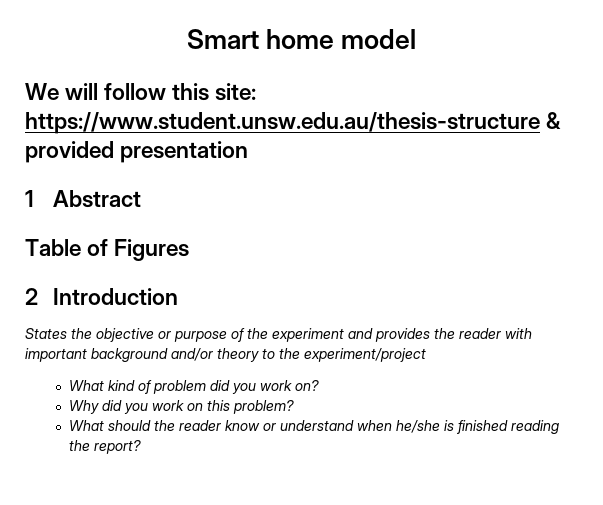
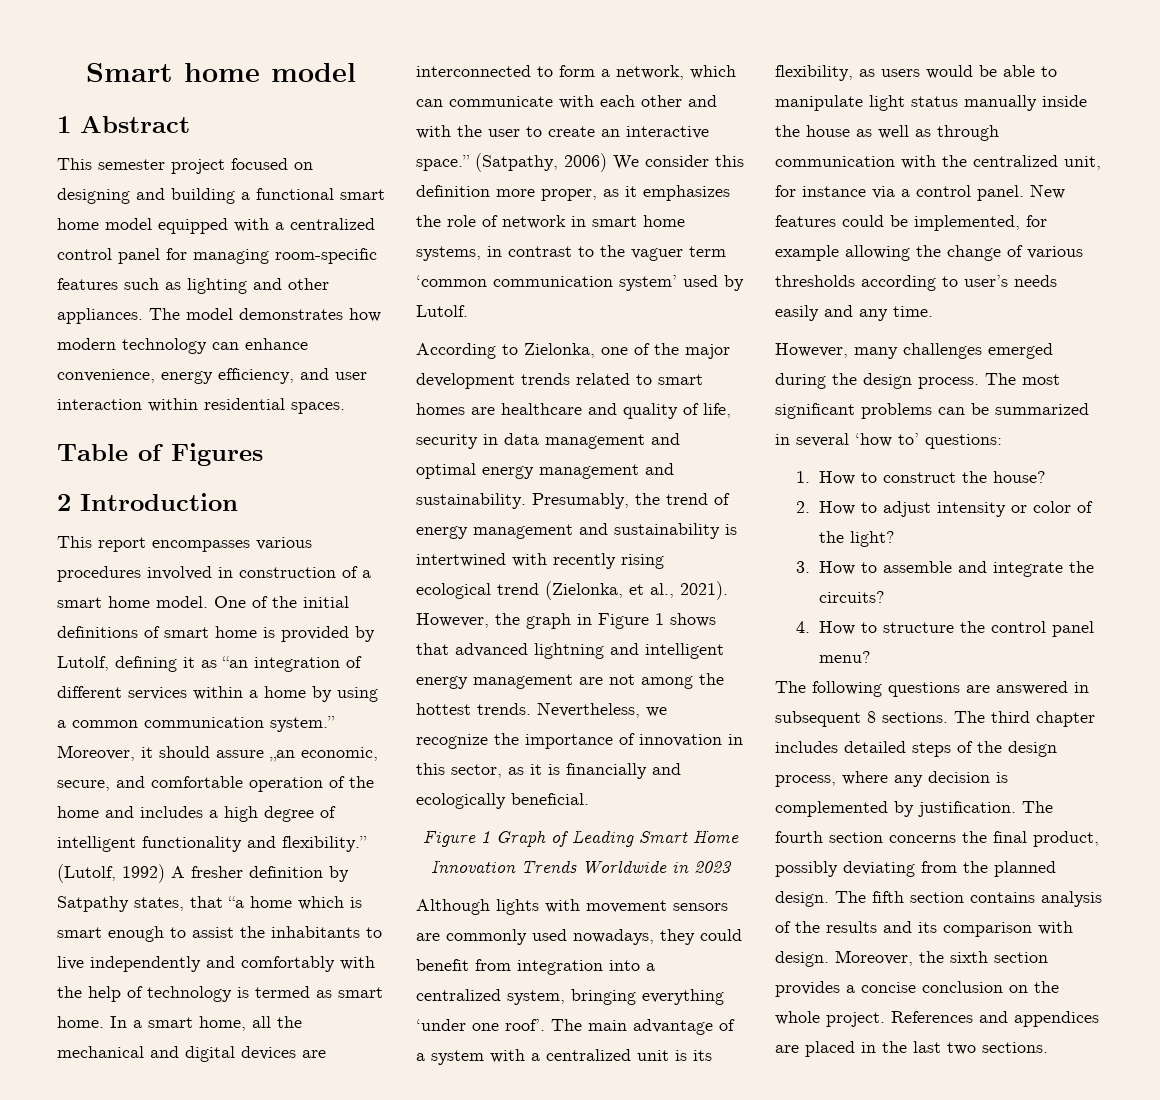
[25,83,257,101] [25,112,562,134] [25,141,249,163] [25,190,141,208] We will follow this site: https://www.student.unsw.edu.au/thesis-structure & provided presentation // 1 Abstract -> [57,116,190,133] [57,158,313,174] [57,188,385,204] [57,218,375,234] [57,248,377,264] [57,278,329,294] [57,308,381,324] [57,338,308,354] [57,368,367,384] [57,398,345,414] 1 Abstract // This semester project focused on designing and building a functional smart home model equipped with a centralized control panel for managing room-specific features such as lighting and other appliances. The model demonstrates how modern technology can enhance convenience, energy efficiency, and user interaction within residential spaces.
[25,328,532,342] [25,348,426,362] [68,380,319,394] [68,400,294,414] [68,420,559,434] [68,440,141,454] States the objective or purpose of the experiment and provides the reader with important background and/or theory to the experiment/project // What kind of problem did you work on? // Why did you work on this problem? // What should the reader know or understand when he/she is finished reading the report? -> [57,536,312,552] [57,566,371,582] [57,596,349,608] [57,626,375,642] [57,656,362,672] [57,686,378,702] [57,716,335,732] [57,745,378,762] [57,776,374,792] [57,806,336,822] [57,836,367,852] [57,864,349,883] [57,896,362,912] [57,926,382,942] [57,956,375,972] [57,986,383,1002] [57,1016,302,1031] [57,1046,326,1062] [416,65,736,80] [416,95,717,109] [416,125,709,139] [416,153,744,172] [416,185,730,201] [416,215,685,229] [416,245,726,261] [416,275,744,291] [416,305,468,317] [416,343,730,359] [416,373,703,389] [416,403,731,419] [416,433,680,449] [416,463,674,479] [416,493,730,509] [416,523,737,539] [416,553,664,569] [416,581,728,600] [416,613,716,629] [416,643,724,659] [416,673,724,689] [416,702,667,718] [416,733,743,749] [416,763,681,779] [416,793,589,809] [422,830,739,847] [430,860,732,874] [416,899,728,915] [416,929,742,945] [416,959,655,975] [416,989,724,1005] [416,1019,735,1035] [416,1049,712,1065] [775,65,1057,81] [775,95,1087,111] [775,125,999,141] [775,155,1101,170] [775,184,1065,201] [775,215,1047,231] [775,245,1083,261] [775,275,1057,291] [775,305,933,321] [775,343,1053,359] [775,373,1060,389] [775,403,1089,419] [775,433,1002,449] [795,471,1046,485] [795,501,1093,517] [818,531,895,547] [795,561,1094,577] [818,591,885,603] [795,621,1094,637] [818,651,871,663] [775,681,1089,697] [775,711,1095,727] [775,741,1057,757] [775,771,1008,787] [775,801,1053,817] [775,831,1099,847] [775,861,1056,877] [775,891,1102,907] [775,921,1073,937] [775,950,1048,967] [775,981,1059,997] [775,1011,1099,1027] [775,1041,1048,1057] This report encompasses various procedures involved in construction of a smart home model. One of the initial definitions of smart home is provided by Lutolf, defining it as “an integration of different services within a home by using a common communication system.” Moreover, it should assure „an economic, secure, and comfortable operation of the home and includes a high degree of intelligent functionality and flexibility.” (Lutolf, 1992) A fresher definition by Satpathy states, that “a home which is smart enough to assist the inhabitants to live independently and comfortably with the help of technology is termed as smart home. In a smart home, all the mechanical and digital devices are interconnected to form a network, which can communicate with each other and with the user to create an interactive space.” (Satpathy, 2006) We consider this definition more proper, as it emphasizes the role of network in smart home systems, in contrast to the vaguer term ‘common communication system’ used by Lutolf. // According to Zielonka, one of the major development trends related to smart homes are healthcare and quality of life, security in data management and optimal energy management and sustainability. Presumably, the trend of energy management and sustainability is intertwined with recently rising ecological trend (Zielonka, et al., 2021). However, the graph in Figure 1 shows that advanced lightning and intelligent energy management are not among the hottest trends. Nevertheless, we recognize the importance of innovation in this sector, as it is financially and ecologically beneficial. // Figure 1 Graph of Leading Smart Home Innovation Trends Worldwide in 2023 // Although lights with movement sensors are commonly used nowadays, they could benefit from integration into a centralized system, bringing everything ‘under one roof’. The main advantage of a system with a centralized unit is its flexibility, as users would be able to manipulate light status manually inside the house as well as through communication with the centralized unit, for instance via a control panel. New features could be implemented, for example allowing the change of various thresholds according to user’s needs easily and any time. // However, many challenges emerged during the design process. The most significant problems can be summarized in several ‘how to’ questions: // 1. How to construct the house? // 2. How to adjust intensity or color of the light? // 3. How to assemble and integrate the circuits? // 4. How to structure the control panel menu? // The following questions are answered in subsequent 8 sections. The third chapter includes detailed steps of the design process, where any decision is complemented by justification. The fourth section concerns the final product, possibly deviating from the planned design. The fifth section contains analysis of the results and its comparison with design. Moreover, the sixth section provides a concise conclusion on the whole project. References and appendices are placed in the last two sections.

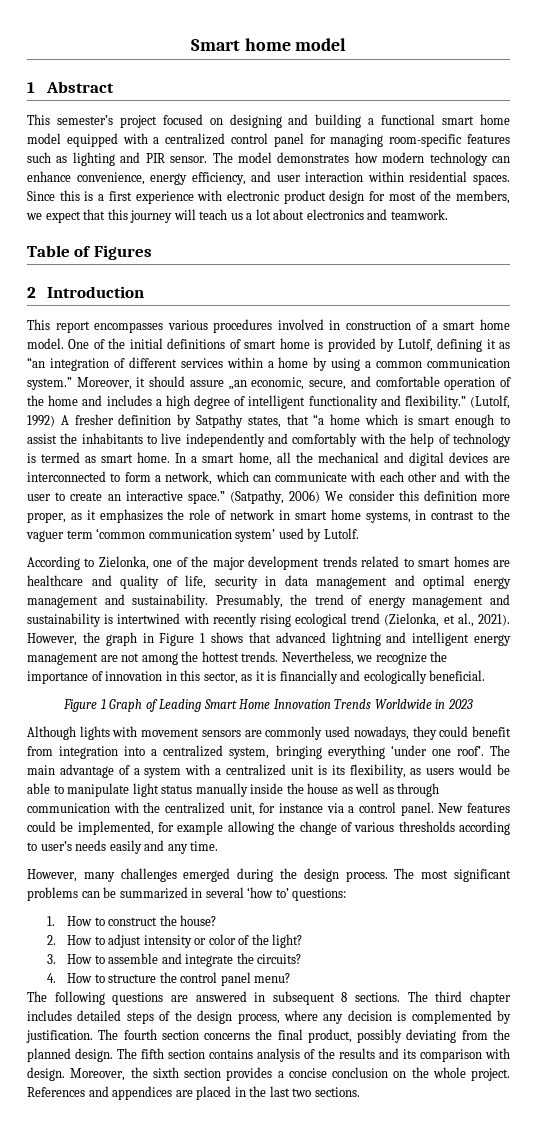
[98,159,165,170] semester -> [56,115,113,125] semester’s
[288,278,329,290] [57,308,143,324] other appliances. -> [145,153,208,163] PIR sensor.
(345, 408) none -> [27,190,511,204] [26,209,448,223] Since this is a first experience with electronic product design for most of the members, we expect that this journey will teach us a lot about electronics and teamwork.

